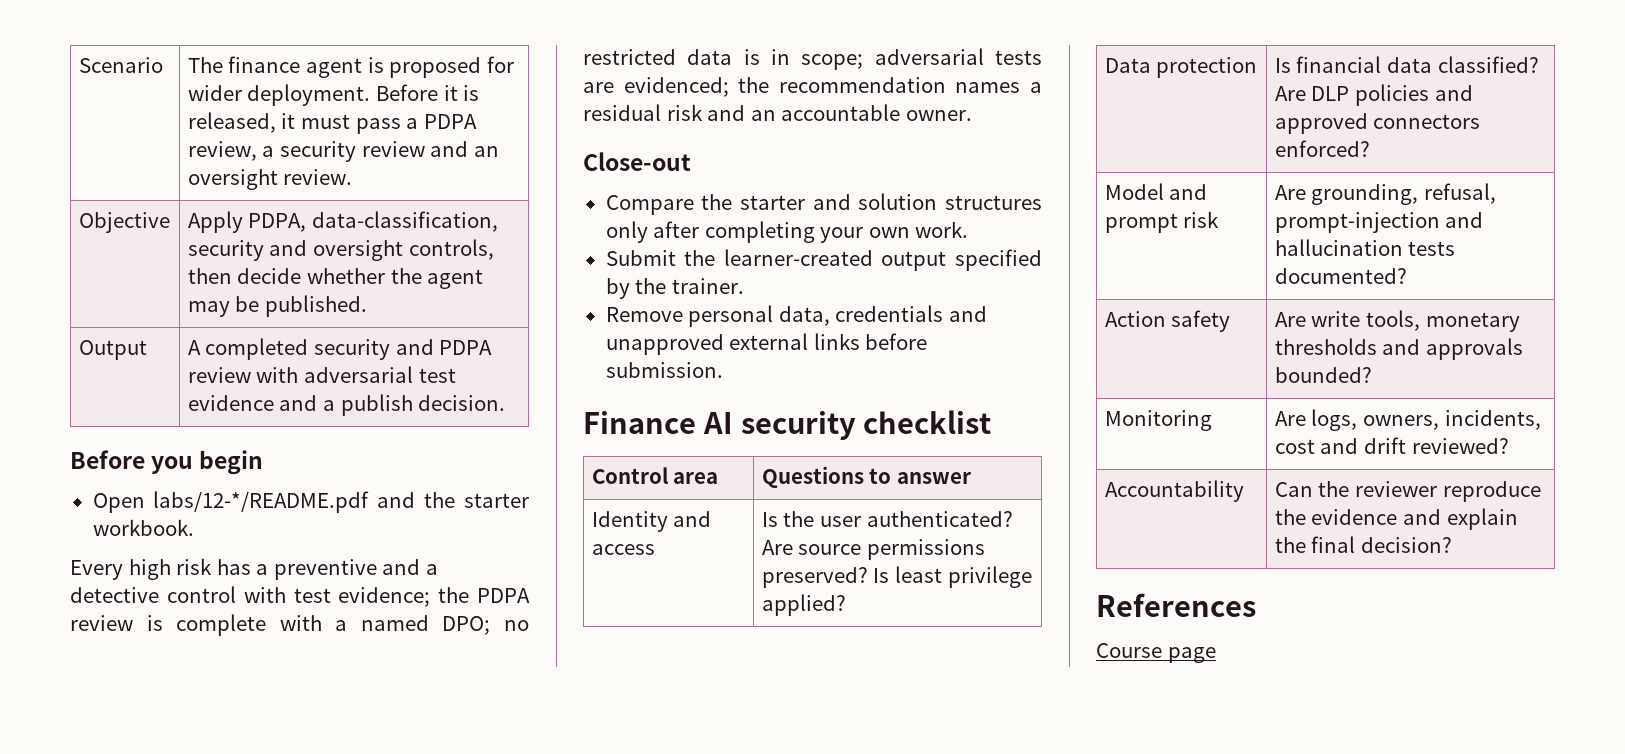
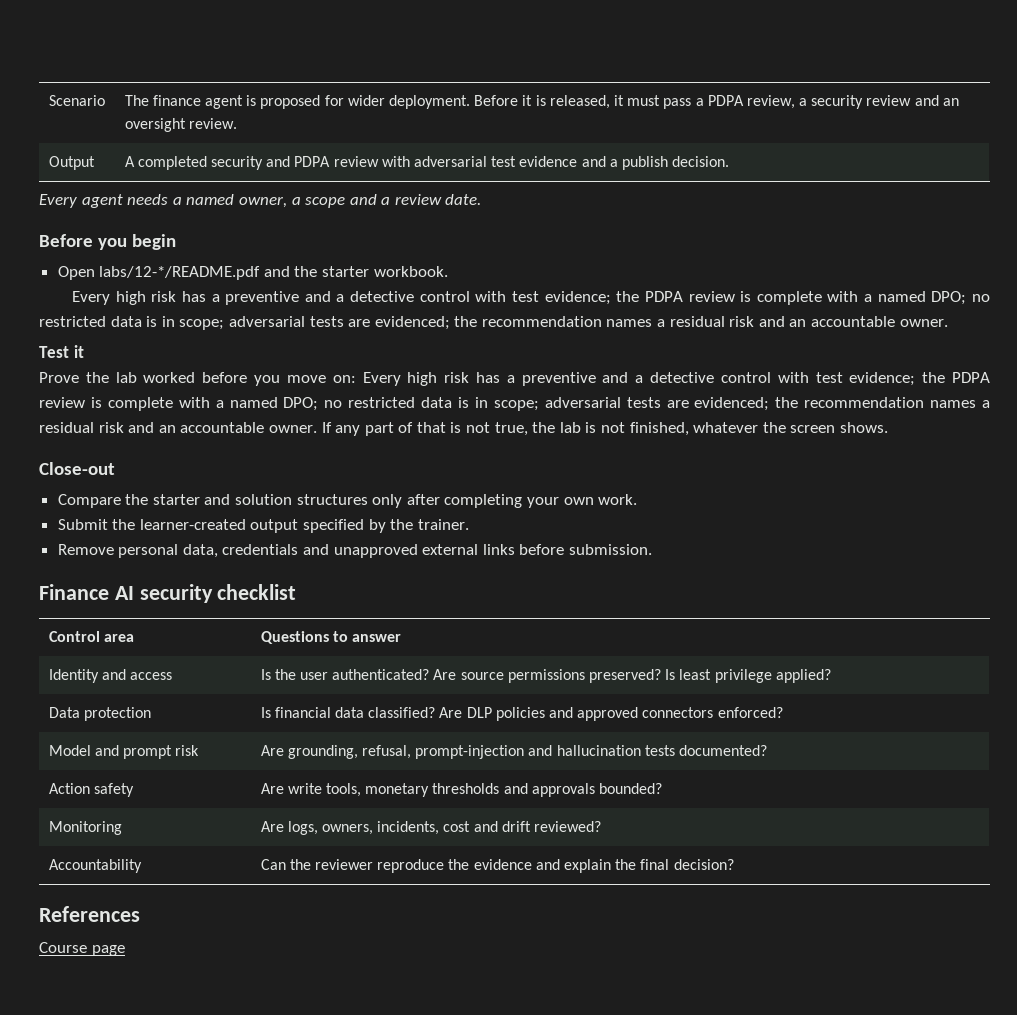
[78,212,170,233] [187,211,498,233] [187,239,494,261] [187,268,484,289] [187,295,367,317] // Objective | Apply PDPA, data-classification, security and oversight controls, then decide whether the agent may be published. -> (237, 123) none
(506, 403) none -> [39,194,482,208] // Every agent needs a named owner, a scope and a review date.
(972, 115) none -> [39,345,84,358] [39,372,991,386] [39,397,990,411] [39,422,888,436] // Test it // Prove the lab worked before you move on: Every high risk has a preventive and a detective control with test evidence; the PDPA review is complete with a named DPO; no restricted data is in scope; adversarial tests are evidenced; the recommendation names a residual risk and an accountable owner. If any part of that is not true, the lab is not finished, whatever the screen shows.

